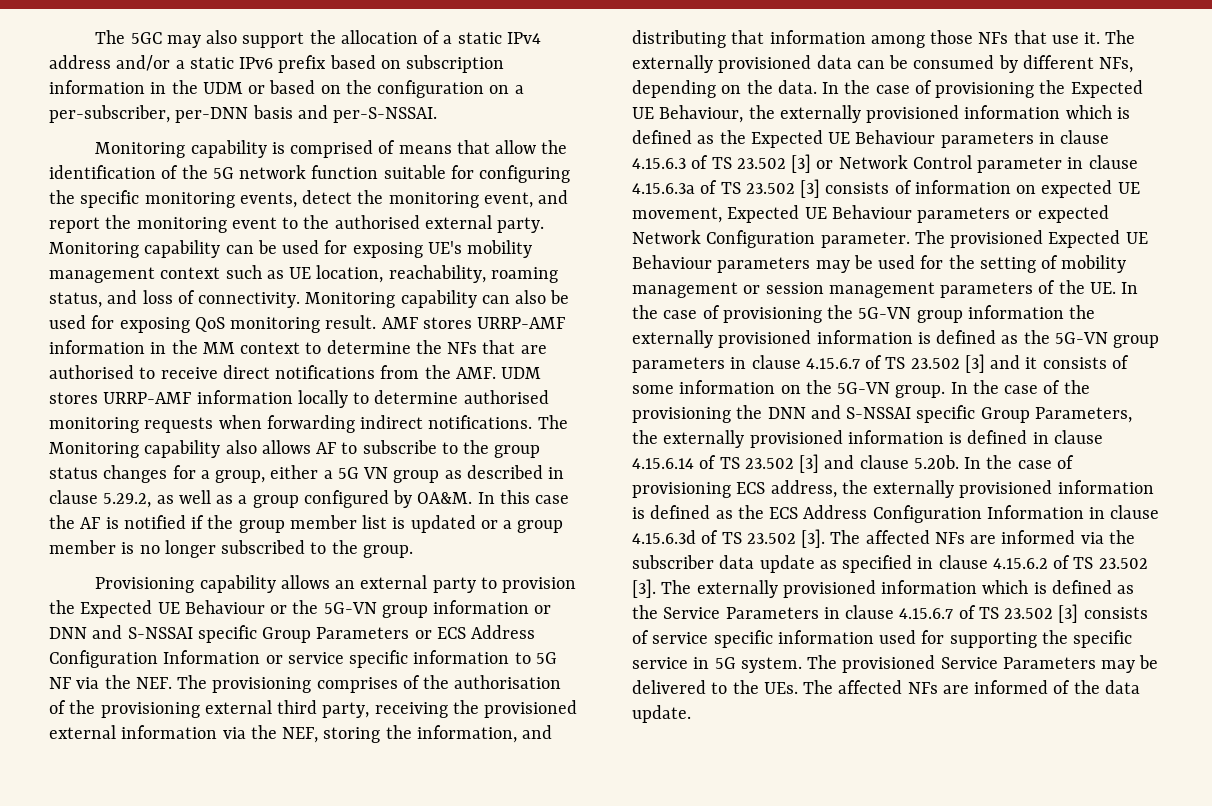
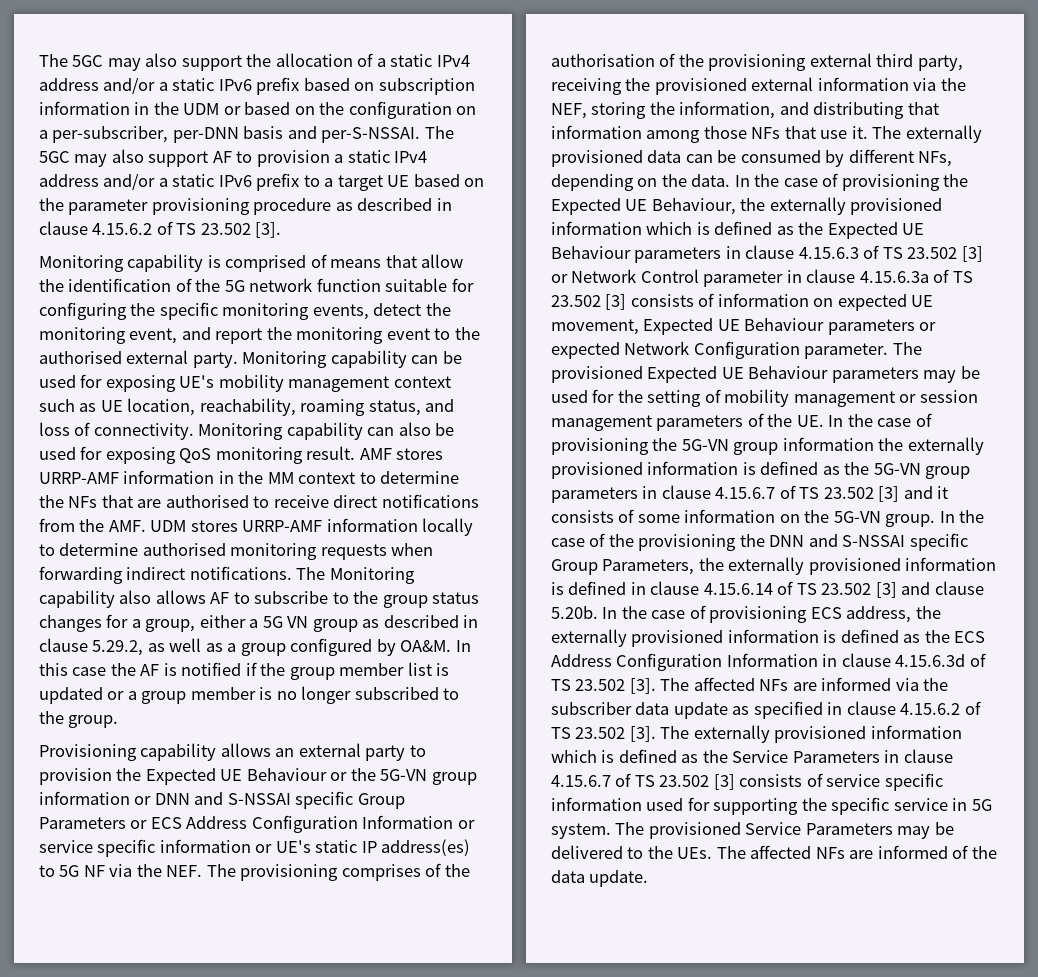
(438, 115) none -> [424,126,454,139] [39,149,428,167] [39,173,485,191] [39,198,452,215] [39,221,282,238] The 5GC may also support AF to provision a static IPv4 address and/or a static IPv6 prefix to a target UE based on the parameter provisioning procedure as described in clause 4.15.6.2 of TS 23.502 [3].
(510, 657) none -> [255,839,471,856] or UE's static IP address(es)

